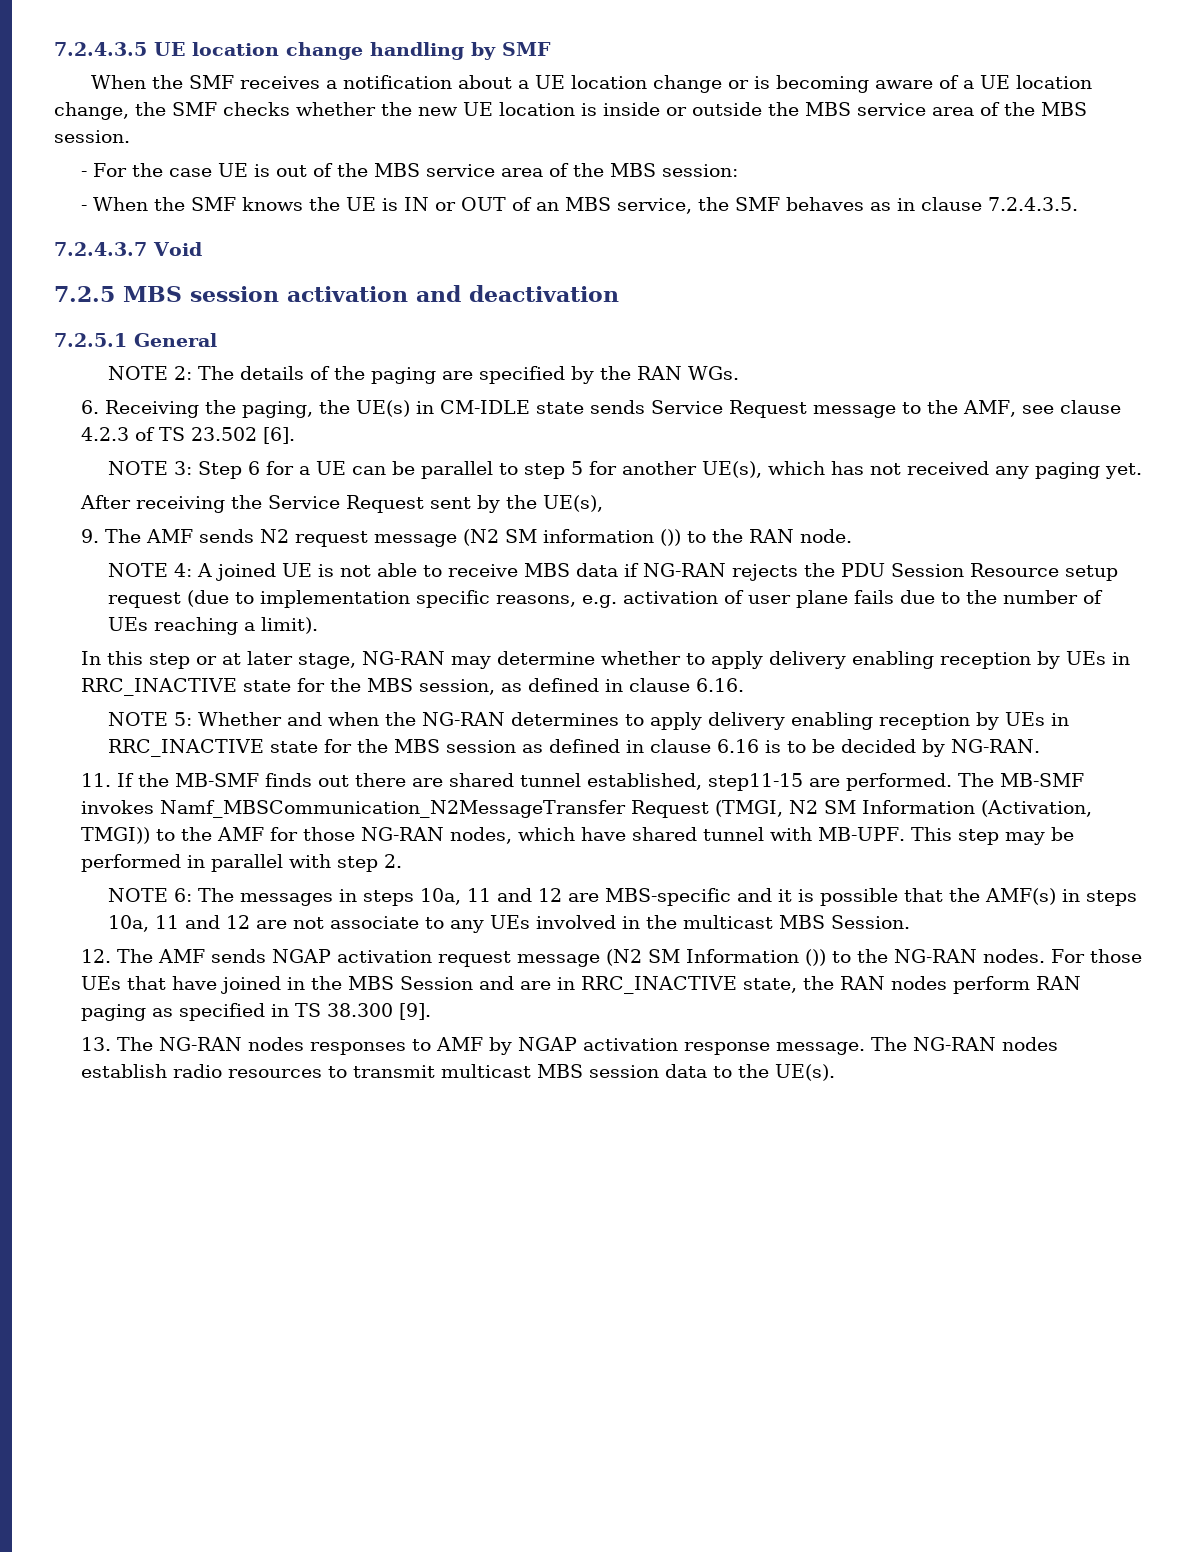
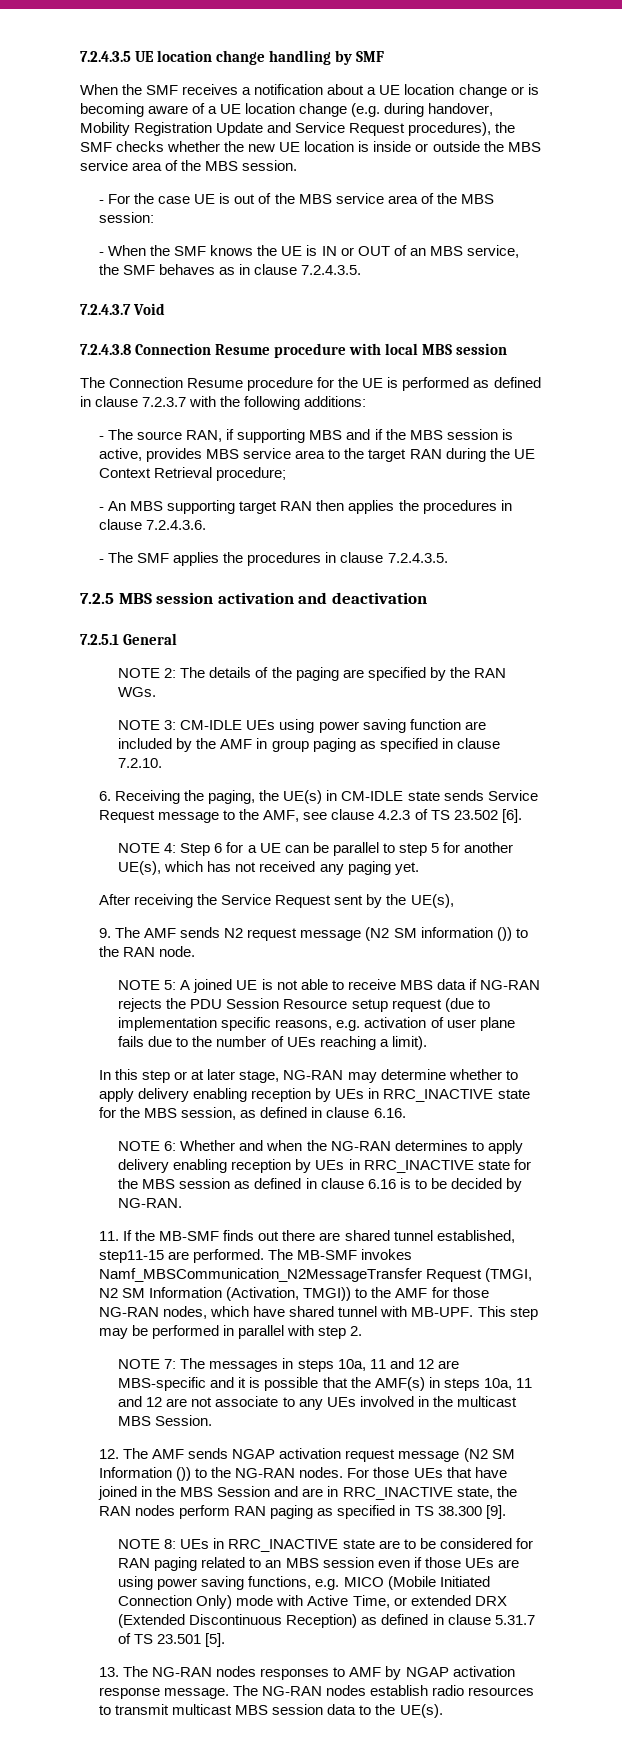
[54,102,129,120] change, -> [299,103,494,117] [80,122,492,136] change (e.g. during handover, Mobility Registration Update and Service Request procedures),
(202, 249) none -> [80,343,508,358] [80,377,541,391] [80,396,367,410] [99,429,513,443] [99,448,535,462] [99,467,287,481] [99,500,512,514] [99,519,207,530] [99,552,448,566] // 7.2.4.3.8 Connection Resume procedure with local MBS session // The Connection Resume procedure for the UE is performed as defined in clause 7.2.3.7 with the following additions: // - The source RAN, if supporting MBS and if the MBS session is active, provides MBS service area to the target RAN during the UE Context Retrieval procedure; // - An MBS supporting target RAN then applies the procedures in clause 7.2.4.3.6. // - The SMF applies the procedures in clause 7.2.4.3.5.
(739, 373) none -> [118,719,486,733] [118,738,500,752] [118,758,163,768] // NOTE 3: CM-IDLE UEs using power saving function are included by the AMF in group paging as specified in clause 7.2.10.
[173,461,192,475] 3: -> [164,843,177,853] 4:
[173,563,192,577] 4: -> [164,980,177,990] 5:
[173,712,192,726] 5: -> [164,1141,177,1151] 6:
[173,888,192,902] 6: -> [164,1359,177,1369] 7:
(431, 1011) none -> [118,1538,533,1552] [118,1557,519,1571] [118,1576,490,1590] [118,1595,507,1609] [118,1614,535,1628] [118,1633,226,1647] // NOTE 8: UEs in RRC_INACTIVE state are to be considered for RAN paging related to an MBS session even if those UEs are using power saving functions, e.g. MICO (Mobile Initiated Connection Only) mode with Active Time, or extended DRX (Extended Discontinuous Reception) as defined in clause 5.31.7 of TS 23.501 [5].

